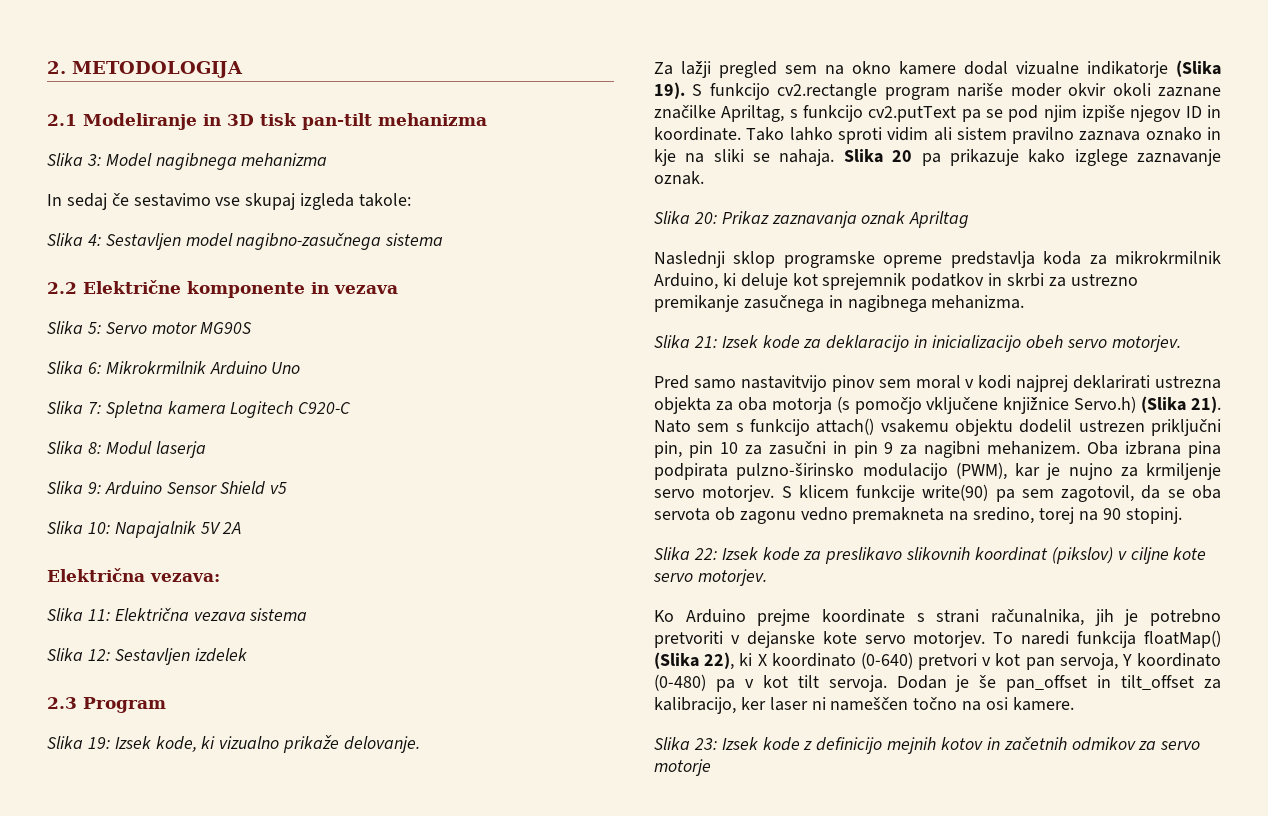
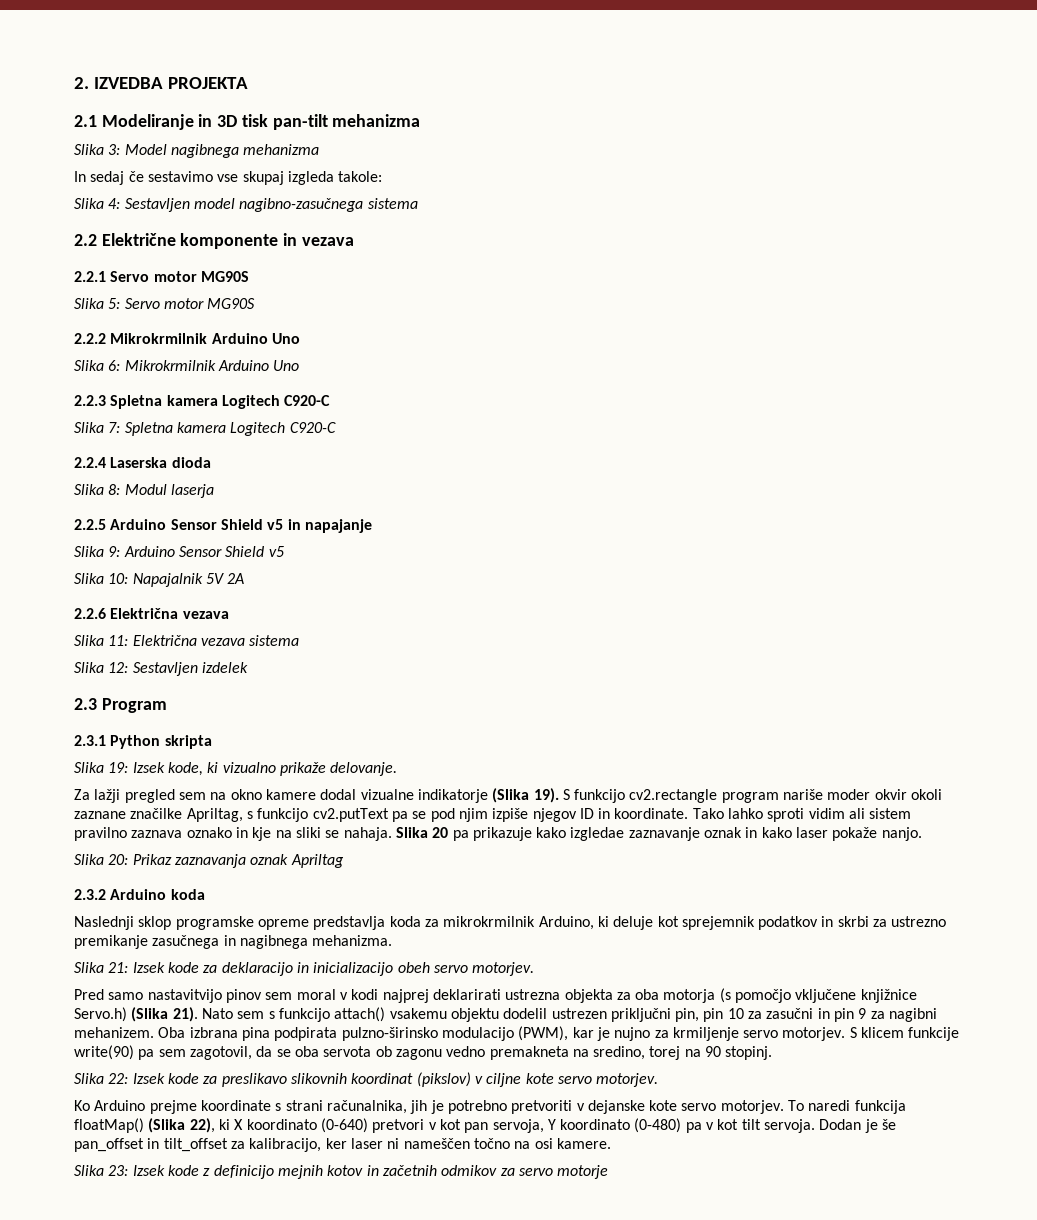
[72,61,243,78] METODOLOGIJA -> [93,77,248,89] IZVEDBA PROJEKTA
(398, 289) none -> [74,271,249,282] // 2.2.1 Servo motor MG90S
(253, 328) none -> [74,333,300,344] // 2.2.2 Mikrokrmilnik Arduino Uno
(301, 368) none -> [74,395,331,409] // 2.2.3 Spletna kamera Logitech C920-C
(351, 408) none -> [74,457,211,468] // 2.2.4 Laserska dioda
(206, 449) none -> [74,519,372,533] // 2.2.5 Arduino Sensor Shield v5 in napajanje
[47,568,220,582] Električna vezava: -> [74,608,229,619] 2.2.6 Električna vezava
(166, 705) none -> [74,735,212,749] // 2.3.1 Python skripta
[1074,149,1221,166] [654,171,704,185] izglege zaznavanje oznak. -> [570,827,922,841] izgledae zaznavanje oznak in kako laser pokaže nanjo.
(970, 219) none -> [74,889,205,900] // 2.3.2 Arduino koda

